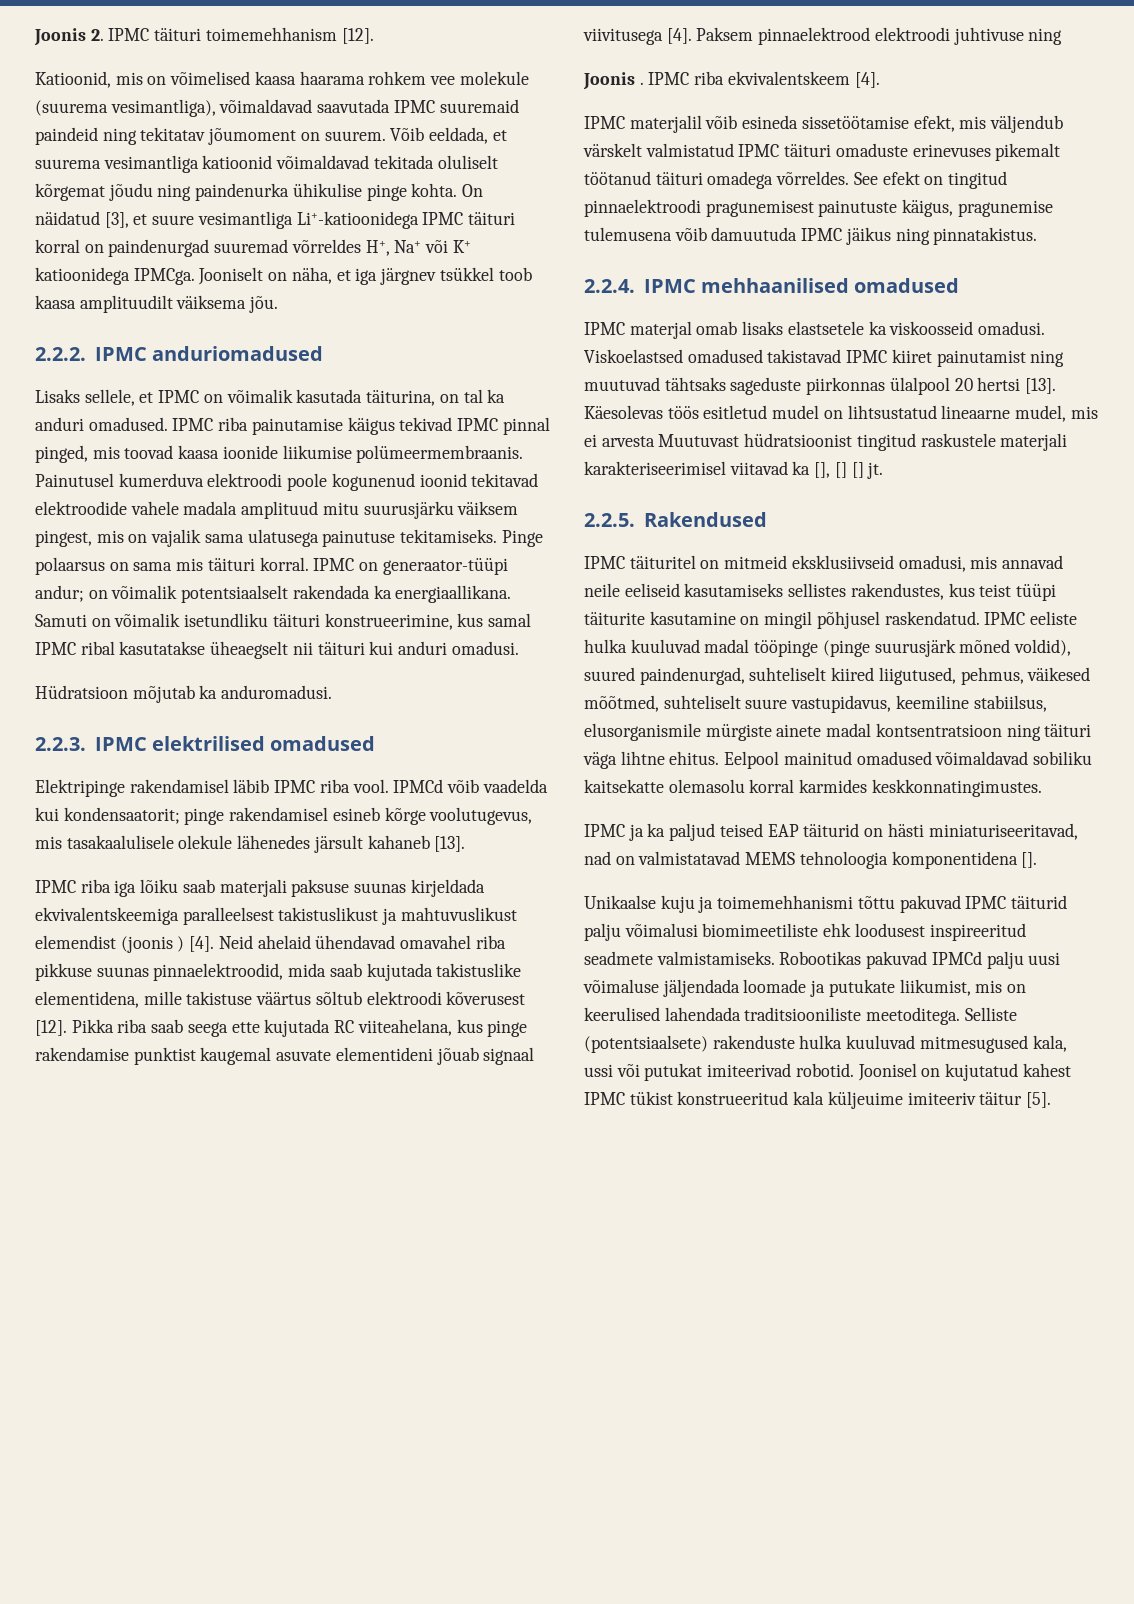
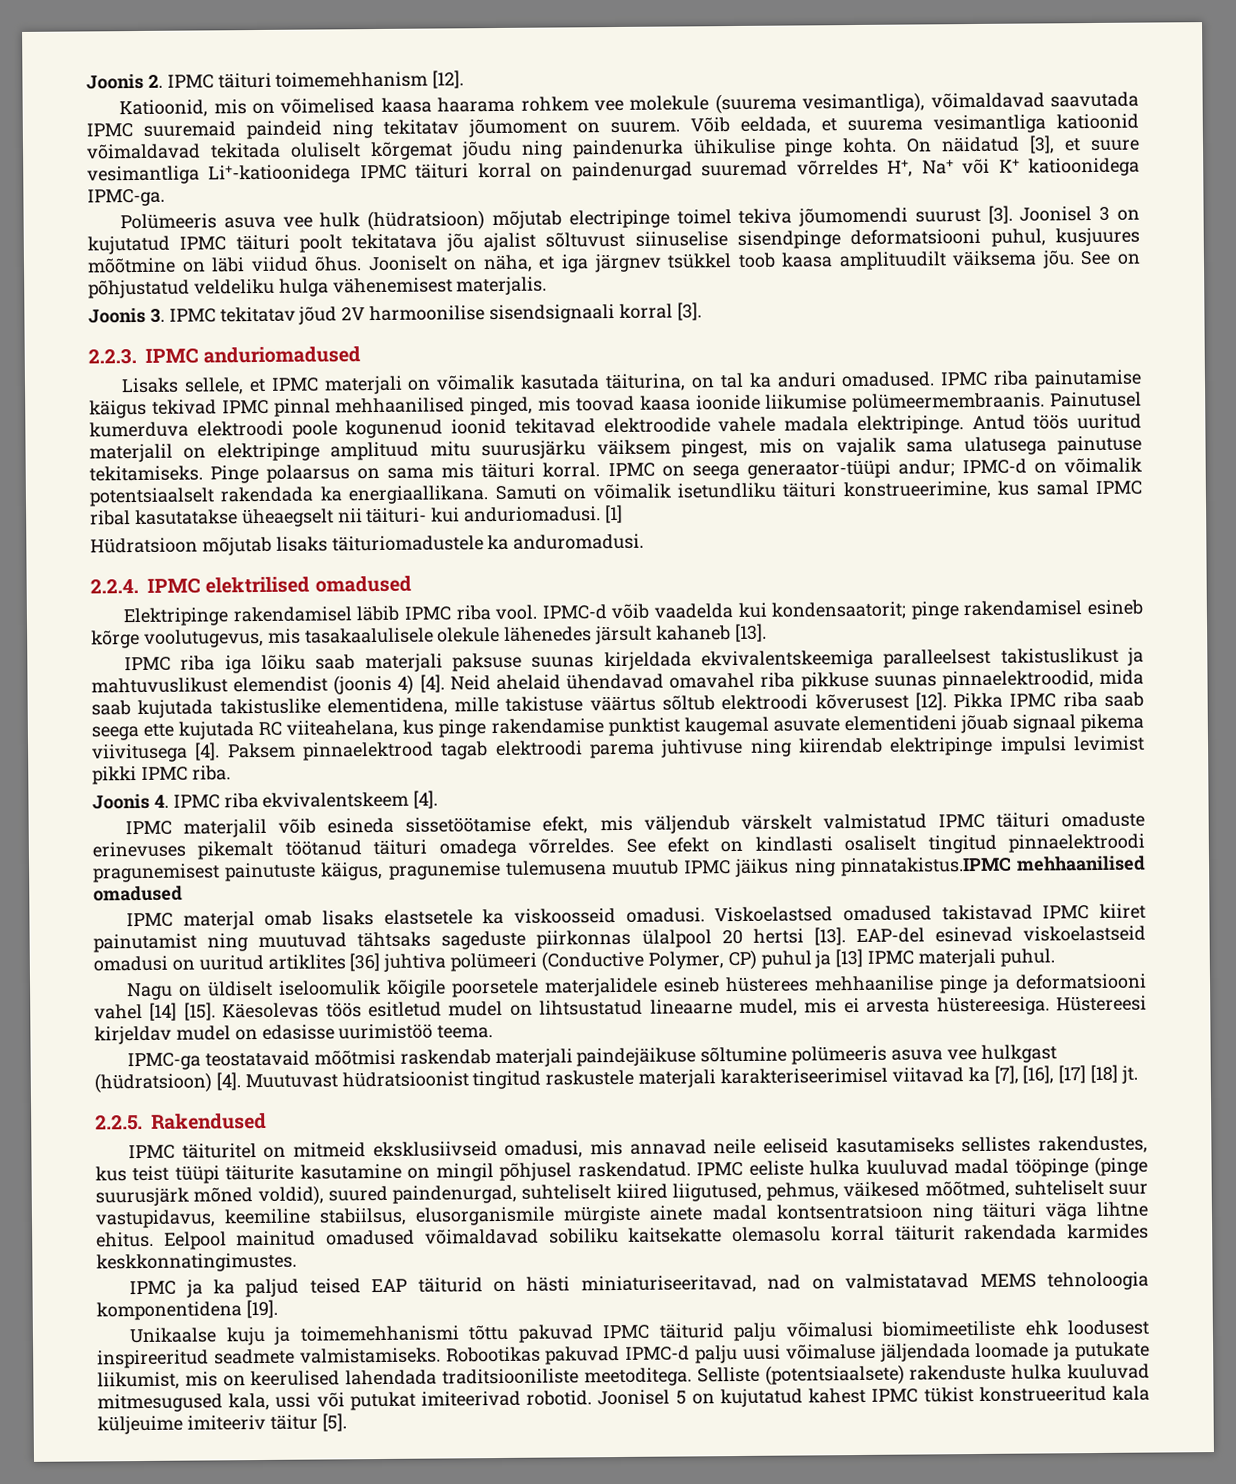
[133,268,195,285] IPMCga. -> [87,188,165,207] [120,205,1140,232] [87,227,1140,255] [87,256,363,274] IPMC-ga. // Polümeeris asuva vee hulk (hüdratsioon) mõjutab electripinge toimel tekiva jõumomendi suurust [3]. Joonisel 3 on kujutatud IPMC täituri poolt tekitatava jõu ajalist sõltuvust siinuselise sisendpinge deformatsiooni puhul, kusjuures mõõtmine on läbi viidud õhus.
[35,347,86,361] // 2.2.2. -> [1080,250,1141,266] [88,276,548,299] [88,302,702,325] [88,348,137,365] See on põhjustatud veldeliku hulga vähenemisest materjalis. // Joonis 3. IPMC tekitatav jõud 2V harmoonilise sisendsignaali korral [3]. // 2.2.3.
(200, 396) none -> [323,375,403,395] materjali
(550, 426) none -> [335,397,466,414] mehhaanilised
(238, 508) none -> [856,413,1142,434] [89,442,320,463] elektripinge. Antud töös uuritud materjalil on elektripinge
(379, 566) none -> [691,464,740,480] seega
(84, 593) none -> [961,458,1027,475] IPMC-d
[317,641,519,655] täituri kui anduri omadusi. -> [366,504,624,524] täituri- kui anduriomadusi. [1]
(195, 694) none -> [275,535,484,552] lisaks täituriomadustele
[35,737,86,751] 2.2.3. -> [90,578,139,594] 2.2.4.
[393,779,444,793] IPMCd -> [541,604,607,620] IPMC-d
[177,936,185,952] ) -> [397,674,415,695] 4)
(114, 1026) none -> [1009,693,1057,708] IPMC
(535, 1056) none -> [1080,713,1144,733] pikema
[874,27,950,41] elektroodi -> [440,740,655,760] tagab elektroodi parema
[583,72,644,90] // Joonis . -> [798,735,1146,756] [92,765,231,785] [92,793,169,810] kiirendab elektripinge impulsi levimist pikki IPMC riba. // Joonis 4.
(944, 180) none -> [754,835,917,852] kindlasti osaliselt
[674,227,798,241] võib damuutuda -> [611,859,679,876] muutub
[933,227,1038,245] [584,279,696,293] pinnatakistus. // 2.2.4. IPMC -> [839,856,1012,877] pinnatakistus.IPMC
(1057, 386) none -> [855,925,1147,944] [93,948,1055,972] [127,973,1147,1001] [94,1002,216,1021] EAP-del esinevad viskoelastseid omadusi on uuritud artiklites [36] juhtiva polümeeri (Conductive Polymer, CP) puhul ja [13] IPMC materjali puhul. // Nagu on üldiselt iseloomulik kõigile poorsetele materjalidele esineb hüsterees mehhaanilise pinge ja deformatsiooni vahel [14] [15].
(655, 441) none -> [936,995,1147,1016] [94,1023,494,1045] [127,1044,1057,1071] [94,1072,241,1094] hüstereesiga. Hüstereesi kirjeldav mudel on edasisse uurimistöö teema. // IPMC-ga teostatavaid mõõtmisi raskendab materjali paindejäikuse sõltumine polümeeris asuva vee hulkgast (hüdratsioon) [4].
[814,462,864,478] [], [] [] -> [993,1064,1119,1084] [7], [16], [17] [18]
[745,699,788,709] suure -> [1108,1183,1148,1195] suur
(795, 786) none -> [894,1224,1058,1241] täiturit rakendada
[1021,852,1038,868] []. -> [245,1299,278,1319] [19].
[931,951,982,965] IPMCd -> [625,1345,691,1361] IPMC-d
(917, 1072) none -> [675,1390,687,1405] 5

